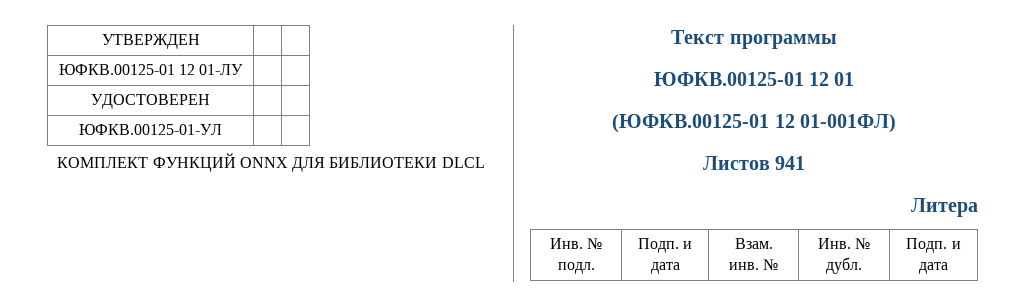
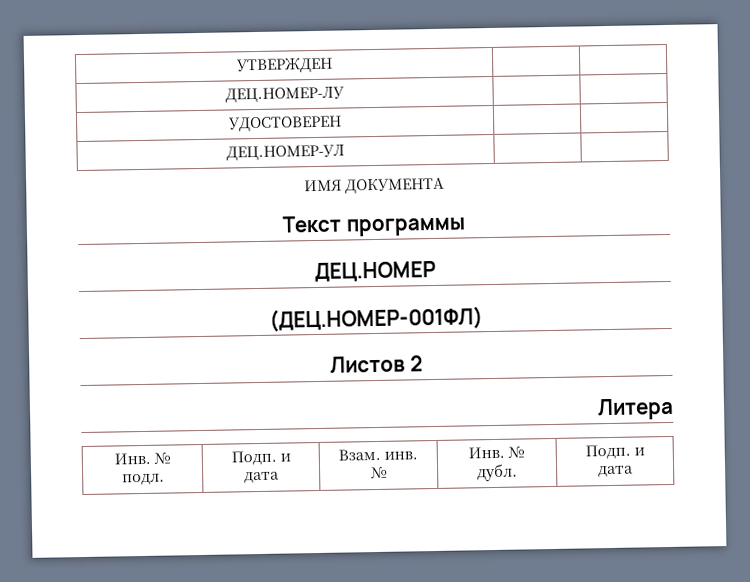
[58,64,244,75] [91,94,210,109] [79,124,222,135] [57,153,485,172] [671,30,837,49] [653,72,855,86] [612,114,896,133] ЮФКВ.00125-01 12 01-ЛУ | | // УДОСТОВЕРЕН | | // ЮФКВ.00125-01-УЛ | | // КОМПЛЕКТ ФУНКЦИЙ ONNX ДЛЯ БИБЛИОТЕКИ DLCL // Текст программы // ЮФКВ.00125-01 12 01 // (ЮФКВ.00125-01 12 01-001ФЛ) -> [225,86,345,103] [228,115,342,132] [226,144,345,161] [303,177,445,194] [282,215,466,237] [313,260,436,283] [268,306,483,332] ДЕЦ.НОМЕР-ЛУ | | // УДОСТОВЕРЕН | | // ДЕЦ.НОМЕР-УЛ | | // ИМЯ ДОКУМЕНТА // Текст программы // ДЕЦ.НОМЕР // (ДЕЦ.НОМЕР-001ФЛ)
[775,156,806,170] 941 -> [409,355,423,372] 2

